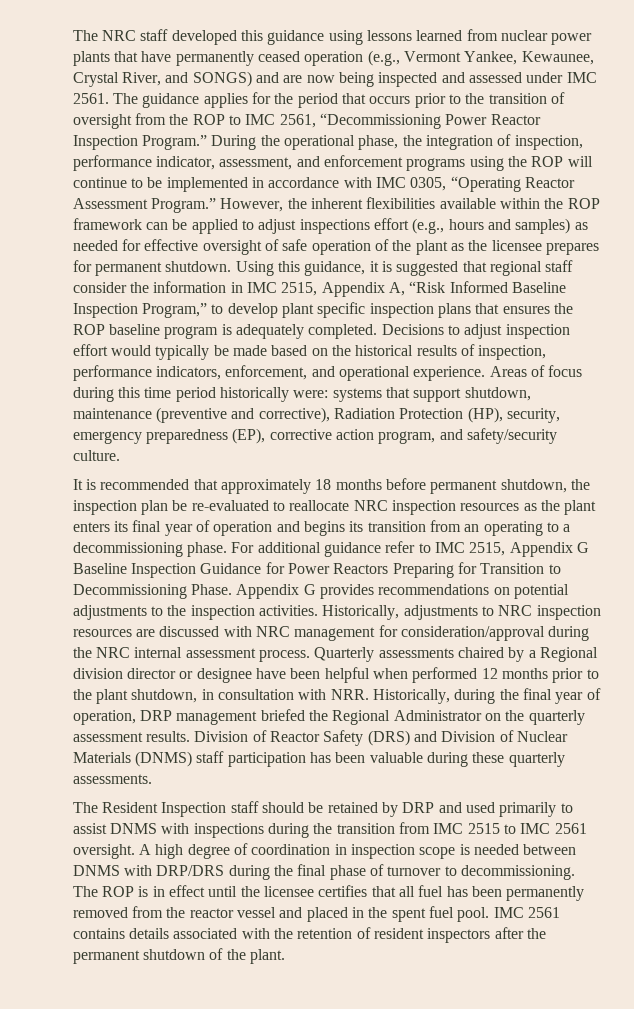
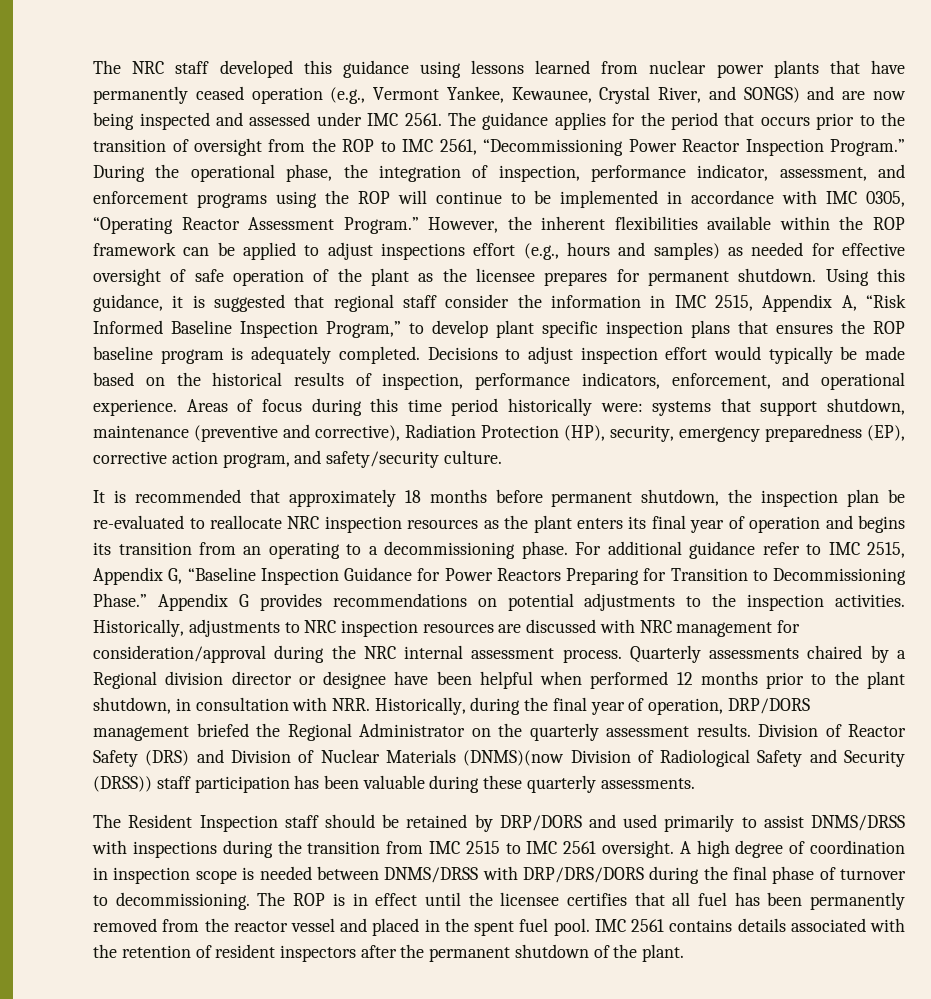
[576,542,589,553] [72,563,127,574] G Baseline -> [168,567,256,584] G, “Baseline
[191,584,233,595] Phase. -> [93,593,148,607] Phase.”
[140,710,173,721] DRP -> [727,698,810,714] DRP/DORS
[135,751,193,767] (DNMS) -> [463,749,905,767] [93,776,153,792] (DNMS)(now Division of Radiological Safety and Security (DRSS))
[402,802,435,813] DRP -> [499,815,582,831] DRP/DORS
[110,823,158,834] DNMS -> [811,815,905,831] DNMS/DRSS
[72,865,225,876] DNMS with DRP/DRS -> [384,866,644,883] DNMS/DRSS with DRP/DRS/DORS

